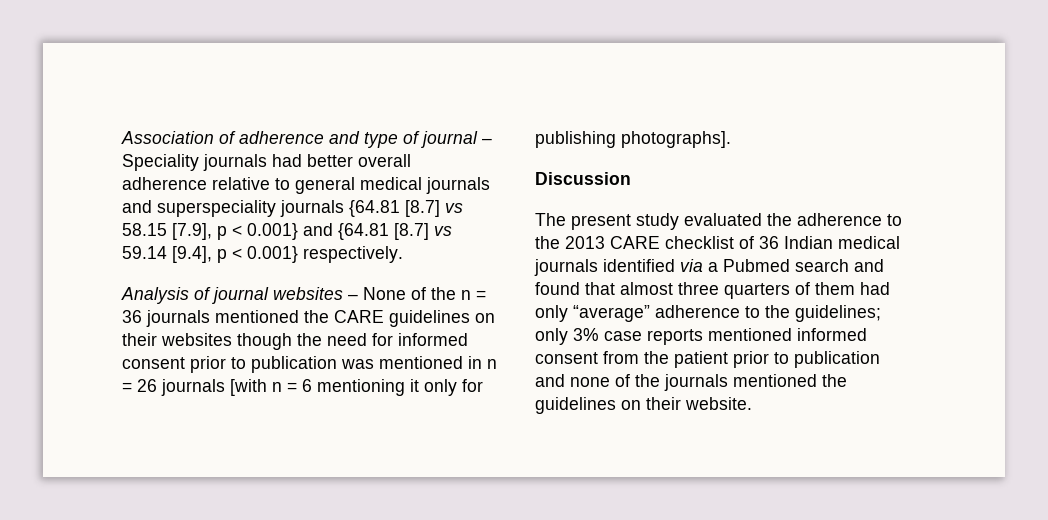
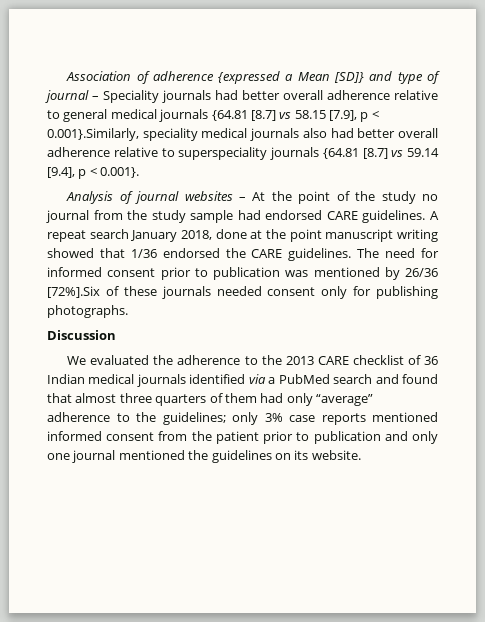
(324, 137) none -> [218,71,365,84] {expressed a Mean [SD]}
[122,200,344,217] and superspeciality journals -> (209, 115) none
[247,223,333,240] 0.001} and -> [47,128,439,141] [47,147,319,160] 0.001}.Similarly, speciality medical journals also had better overall adherence relative to superspeciality journals
[247,246,403,263] 0.001} respectively. -> [100,167,140,178] 0.001}.
[363,287,486,300] [122,310,495,327] [122,333,322,350] None of the n = 36 journals mentioned the CARE guidelines on their websites though the -> [252,191,438,204] [46,210,439,223] [47,229,438,242] [47,248,380,261] At the point of the study no journal from the study sample had endorsed CARE guidelines. A repeat search January 2018, done at the point manuscript writing showed that 1/36 endorsed the CARE guidelines. The
[468,356,497,369] [122,379,419,396] in n = 26 journals [with n = 6 mentioning it -> [384,267,438,280] [47,286,316,299] by 26/36 [72%].Six of these journals needed consent
[621,131,731,148] photographs]. -> [47,305,128,318] photographs.
[535,213,679,230] The present study -> [67,356,87,365] We
[723,259,790,272] Pubmed -> [278,374,330,384] PubMed
[570,374,728,391] none of the journals -> [412,431,439,444] [47,450,116,463] only one journal
[646,397,681,410] their -> [294,450,309,460] its

